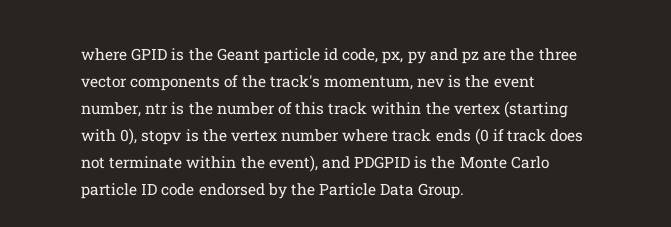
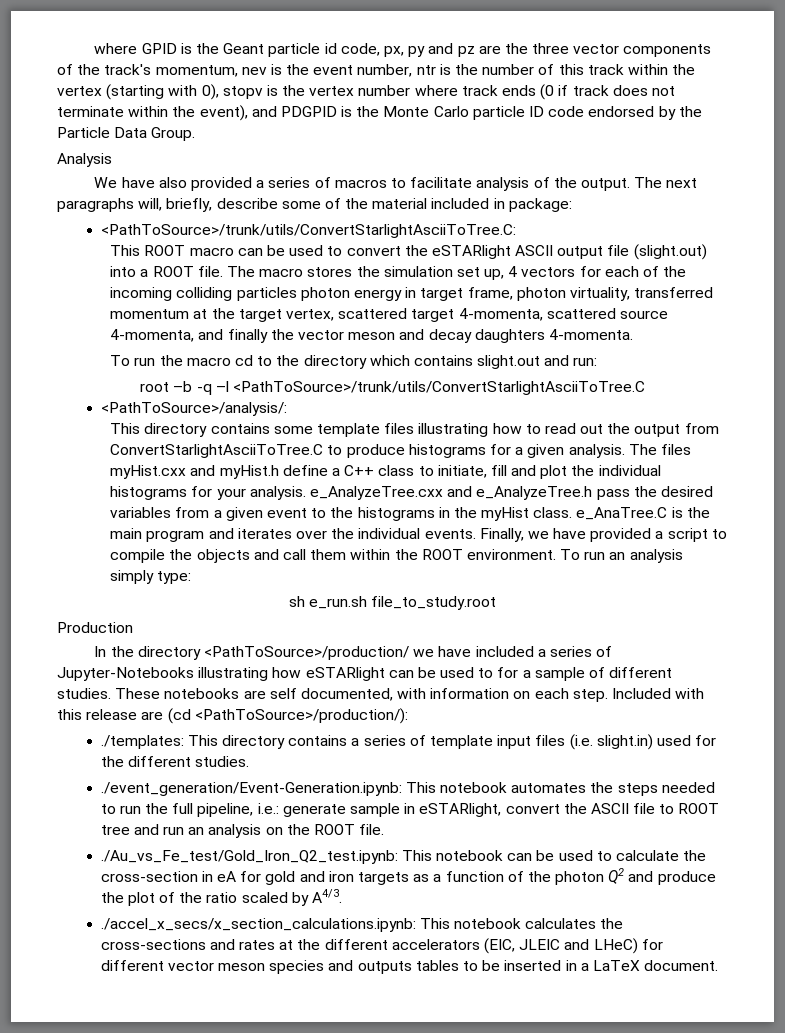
(465, 191) none -> [57,153,112,167] [94,177,698,191] [57,198,572,212] [100,224,516,238] [110,244,707,260] [110,266,687,280] [110,287,714,301] [110,308,668,322] [110,329,633,343] [110,355,598,369] [140,381,645,395] [100,402,287,416] [110,423,719,437] [110,444,691,458] [110,465,661,479] [110,486,713,500] [110,507,710,521] [110,528,727,542] [110,549,683,563] [110,570,192,584] [288,596,497,610] [57,622,133,633] [94,646,613,660] [57,667,673,681] [57,688,705,702] [57,708,408,724] [100,734,717,750] [100,756,250,767] [100,782,715,796] [100,803,720,817] [100,824,385,838] [100,850,707,864] [100,868,716,885] [100,889,342,906] [100,918,624,932] [100,938,663,954] [100,960,719,974] // Analysis // We have also provided a series of macros to facilitate analysis of the output. The next paragraphs will, briefly, describe some of the material included in package: // <PathToSource>/trunk/utils/ConvertStarlightAsciiToTree.C: // This ROOT macro can be used to convert the eSTARlight ASCII output file (slight.out) into a ROOT file. The macro stores the simulation set up, 4 vectors for each of the incoming colliding particles photon energy in target frame, photon virtuality, transferred momentum at the target vertex, scattered target 4-momenta, scattered source 4-momenta, and finally the vector meson and decay daughters 4-momenta. // To run the macro cd to the directory which contains slight.out and run: // root –b -q –l <PathToSource>/trunk/utils/ConvertStarlightAsciiToTree.C // <PathToSource>/analysis/: // This directory contains some template files illustrating how to read out the output from ConvertStarlightAsciiToTree.C to produce histograms for a given analysis. The files myHist.cxx and myHist.h define a C++ class to initiate, fill and plot the individual histograms for your analysis. e_AnalyzeTree.cxx and e_AnalyzeTree.h pass the desired variables from a given event to the histograms in the myHist class. e_AnaTree.C is the main program and iterates over the individual events. Finally, we have provided a script to compile the objects and call them within the ROOT environment. To run an analysis simply type: // sh e_run.sh file_to_study.root // Production // In the directory <PathToSource>/production/ we have included a series of Jupyter-Notebooks illustrating how eSTARlight can be used to for a sample of different studies. These notebooks are self documented, with information on each step. Included with this release are (cd <PathToSource>/production/): // ./templates: This directory contains a series of template input files (i.e. slight.in) used for the different studies. // ./event_generation/Event-Generation.ipynb: This notebook automates the steps needed to run the full pipeline, i.e.: generate sample in eSTARlight, convert the ASCII file to ROOT tree and run an analysis on the ROOT file. // ./Au_vs_Fe_test/Gold_Iron_Q2_test.ipynb: This notebook can be used to calculate the cross-section in eA for gold and iron targets as a function of the photon Q2 and produce the plot of the ratio scaled by A4/3. // ./accel_x_secs/x_section_calculations.ipynb: This notebook calculates the cross-sections and rates at the different accelerators (EIC, JLEIC and LHeC) for different vector meson species and outputs tables to be inserted in a LaTeX document.

